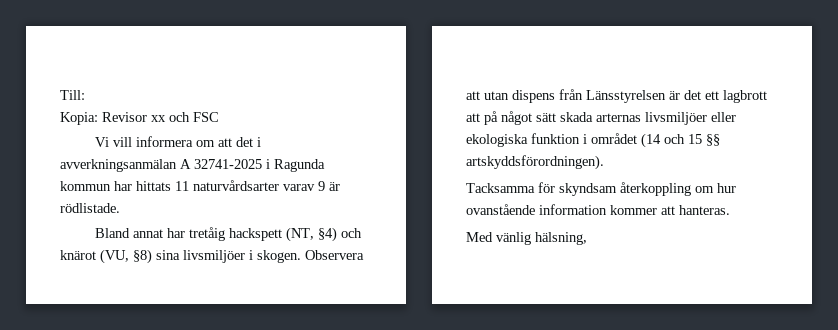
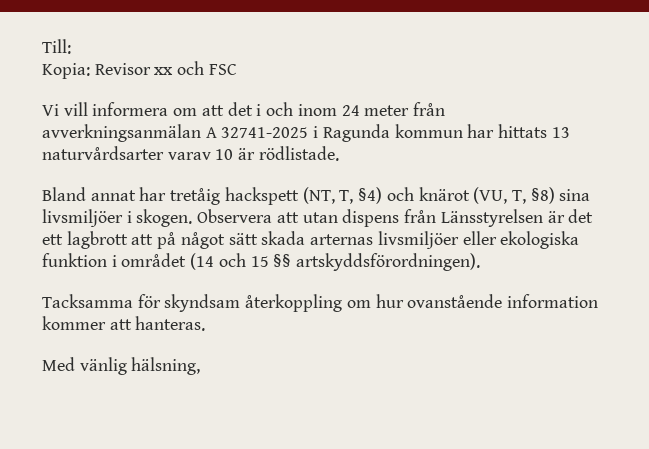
(262, 142) none -> [266,102,445,116] och inom 24 meter från
[175,181,189,191] 11 -> [551,127,570,138] 13
[318,181,325,191] 9 -> [215,149,234,160] 10
(315, 234) none -> [339,190,354,204] T,
(129, 256) none -> [511,190,526,204] T,

